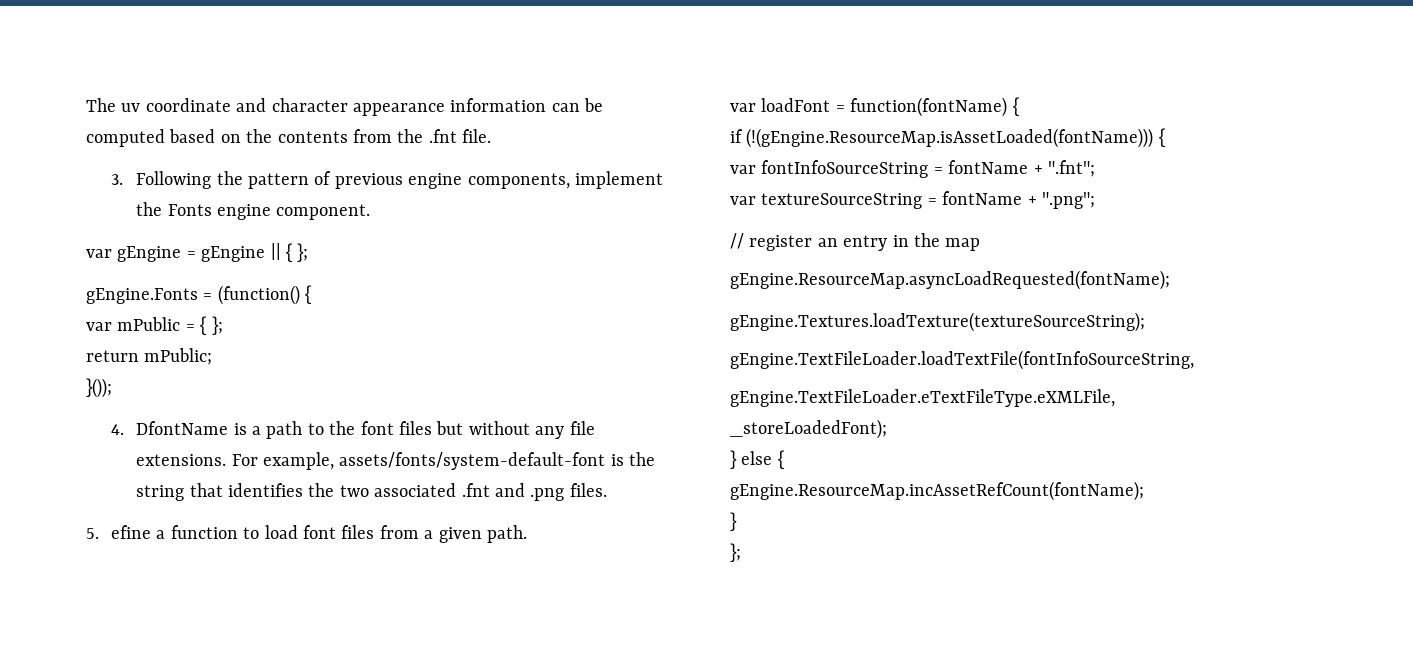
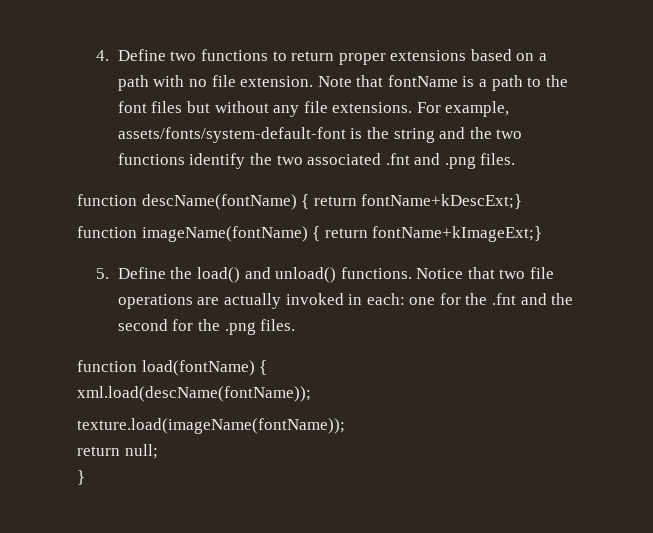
[86,98,604,116] [86,129,492,147] [111,171,663,189] [136,202,371,220] [86,243,309,262] [86,285,313,305] [86,316,223,335] [86,348,213,365] [86,378,112,398] [111,421,229,435] The uv coordinate and character appearance information can be computed based on the contents from the .fnt file. // 3. Following the pattern of previous engine components, implement the Fonts engine component. // var gEngine = gEngine || { }; // gEngine.Fonts = (function() { // var mPublic = { }; // return mPublic; // }()); // 4. DfontName -> [96,49,548,65] [117,75,458,91] 4. Define two functions to return proper extensions based on a path with no file extension. Note that fontName
[189,483,303,497] that identifies -> [439,127,523,139] [117,153,246,169] and the two functions identify
[86,525,528,543] [730,97,1020,117] [730,128,1166,148] [730,160,1095,178] [730,191,1095,209] [730,233,981,251] [730,270,1170,290] [730,312,1145,332] [730,350,1194,370] [730,389,1115,407] [730,419,887,439] [730,450,785,469] [730,481,1144,501] [730,512,737,531] [730,543,741,562] 5. efine a function to load font files from a given path. // var loadFont = function(fontName) { // if (!(gEngine.ResourceMap.isAssetLoaded(fontName))) { // var fontInfoSourceString = fontName + ".fnt"; // var textureSourceString = fontName + ".png"; // // register an entry in the map // gEngine.ResourceMap.asyncLoadRequested(fontName); // gEngine.Textures.loadTexture(textureSourceString); // gEngine.TextFileLoader.loadTextFile(fontInfoSourceString, // gEngine.TextFileLoader.eTextFileType.eXMLFile, // _storeLoadedFont); // } else { // gEngine.ResourceMap.incAssetRefCount(fontName); // } // }; -> [77,194,523,210] [77,226,543,242] [96,267,555,283] [117,293,574,309] [117,319,296,335] [77,360,268,376] [77,386,311,402] [77,418,345,434] [77,444,158,459] [77,470,85,485] function descName(fontName) { return fontName+kDescExt;} // function imageName(fontName) { return fontName+kImageExt;} // 5. Define the load() and unload() functions. Notice that two file operations are actually invoked in each: one for the .fnt and the second for the .png files. // function load(fontName) { // xml.load(descName(fontName)); // texture.load(imageName(fontName)); // return null; // }

